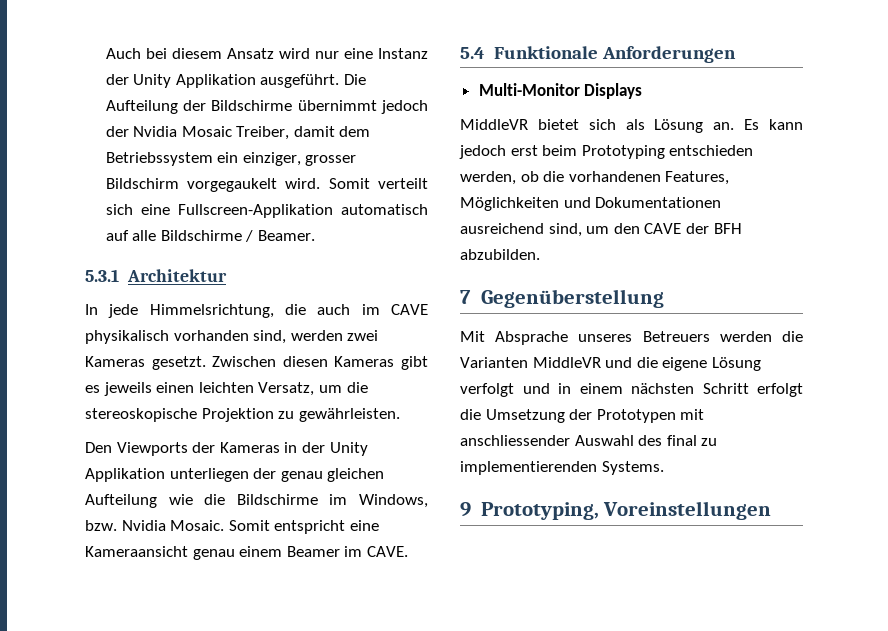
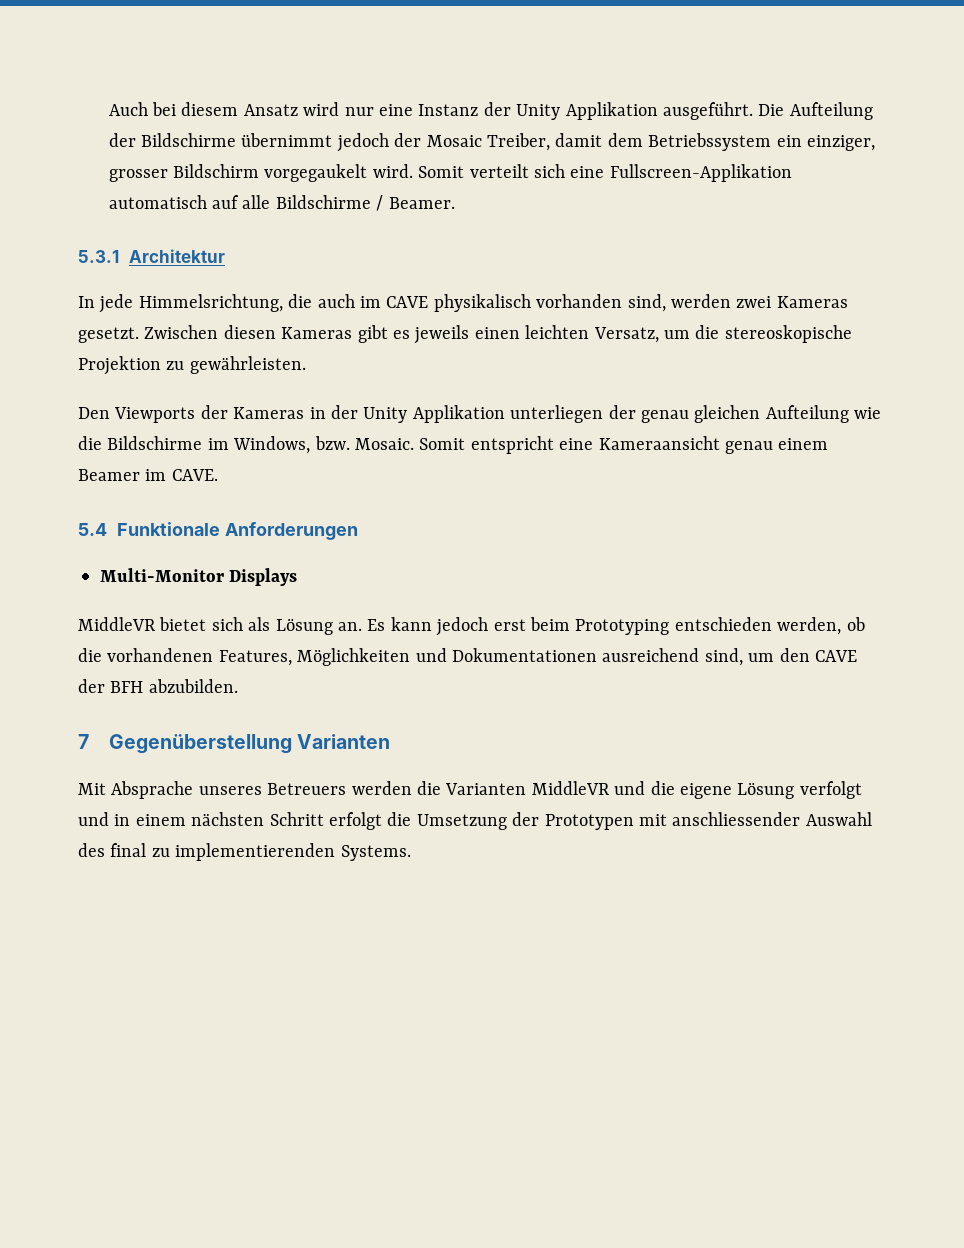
[133,126,178,137] Nvidia -> (422, 140) none
[121,520,166,531] Nvidia -> (350, 443) none
(664, 298) none -> [296,734,390,749] Varianten
[460,501,772,520] // 9 Prototyping, Voreinstellungen -> (411, 853) none

